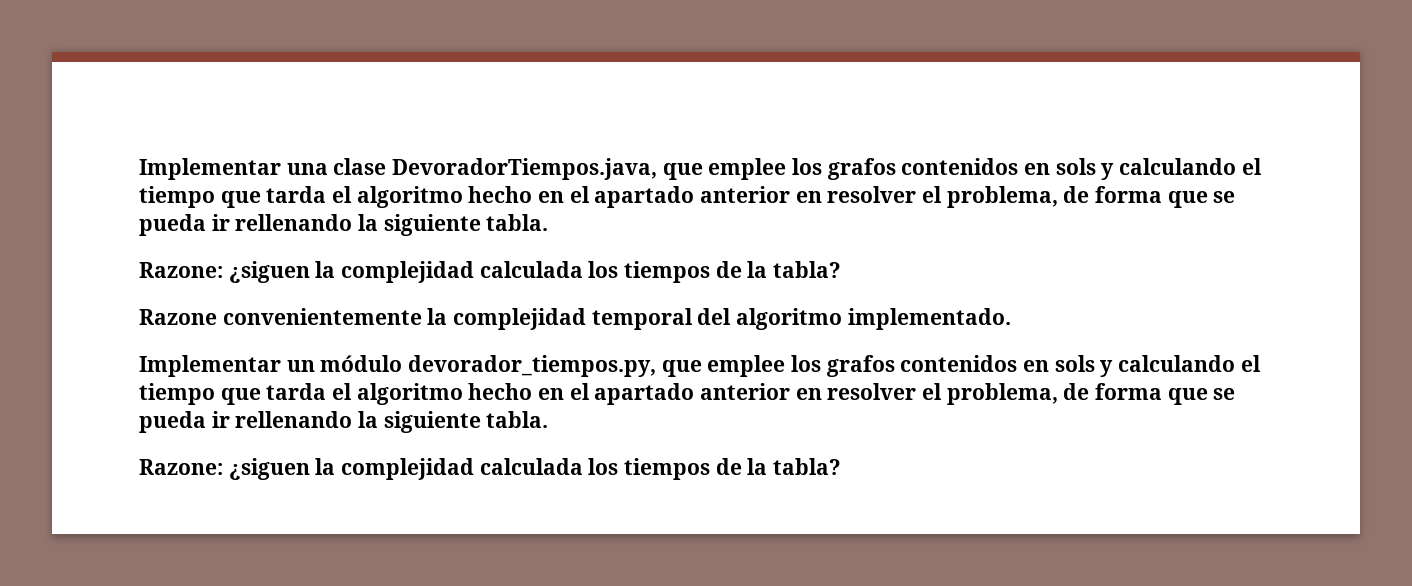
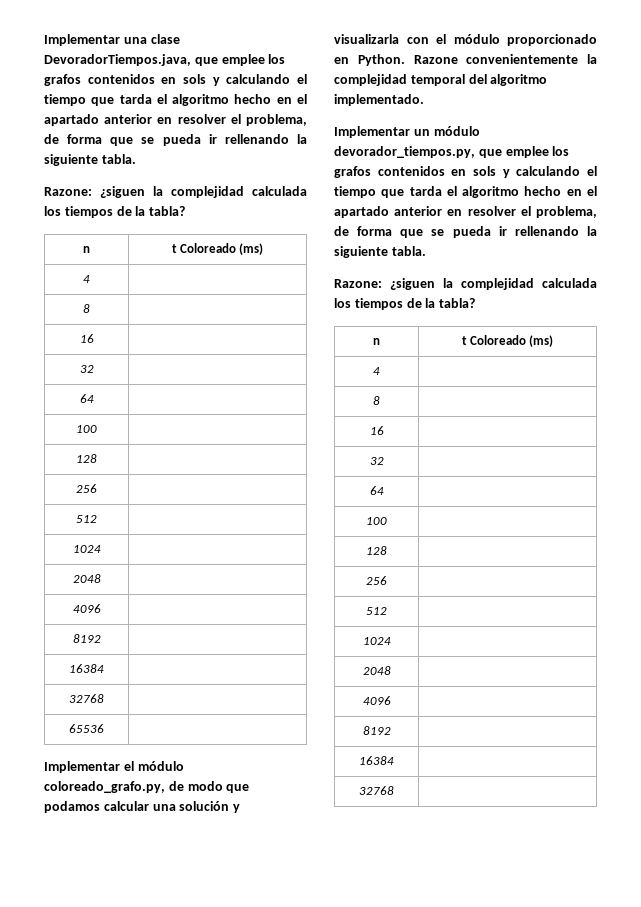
(842, 269) // -> [83,246,90,253] [171,243,264,255] [83,275,90,283] [83,304,90,313] [79,334,94,343] [79,365,94,373] [79,394,94,403] [76,425,97,433] [76,454,97,463] [76,484,97,493] [76,515,97,523] [72,545,101,553] [72,574,101,583] [72,604,101,613] [72,634,101,643] [69,664,104,673] [69,694,104,703] [69,724,104,733] [44,761,184,773] [44,781,250,793] [44,801,241,813] [334,34,597,46] [334,54,405,66] // n | t Coloreado (ms) // 4 | // 8 | // 16 | // 32 | // 64 | // 100 | // 128 | // 256 | // 512 | // 1024 | // 2048 | // 4096 | // 8192 | // 16384 | // 32768 | // 65536 | // Implementar el módulo coloreado_grafo.py, de modo que podamos calcular una solución y visualizarla con el módulo proporcionado en Python.
(842, 466) none -> [373,338,380,345] [461,335,554,347] [373,367,380,375] [373,396,380,405] [369,426,384,435] [369,457,384,465] [369,486,384,495] [366,517,387,525] [366,546,387,555] [366,576,387,585] [366,607,387,615] [362,637,391,645] [362,666,391,675] [362,696,391,705] [362,726,391,735] [359,756,394,765] [359,786,394,795] // n | t Coloreado (ms) // 4 | // 8 | // 16 | // 32 | // 64 | // 100 | // 128 | // 256 | // 512 | // 1024 | // 2048 | // 4096 | // 8192 | // 16384 | // 32768 |

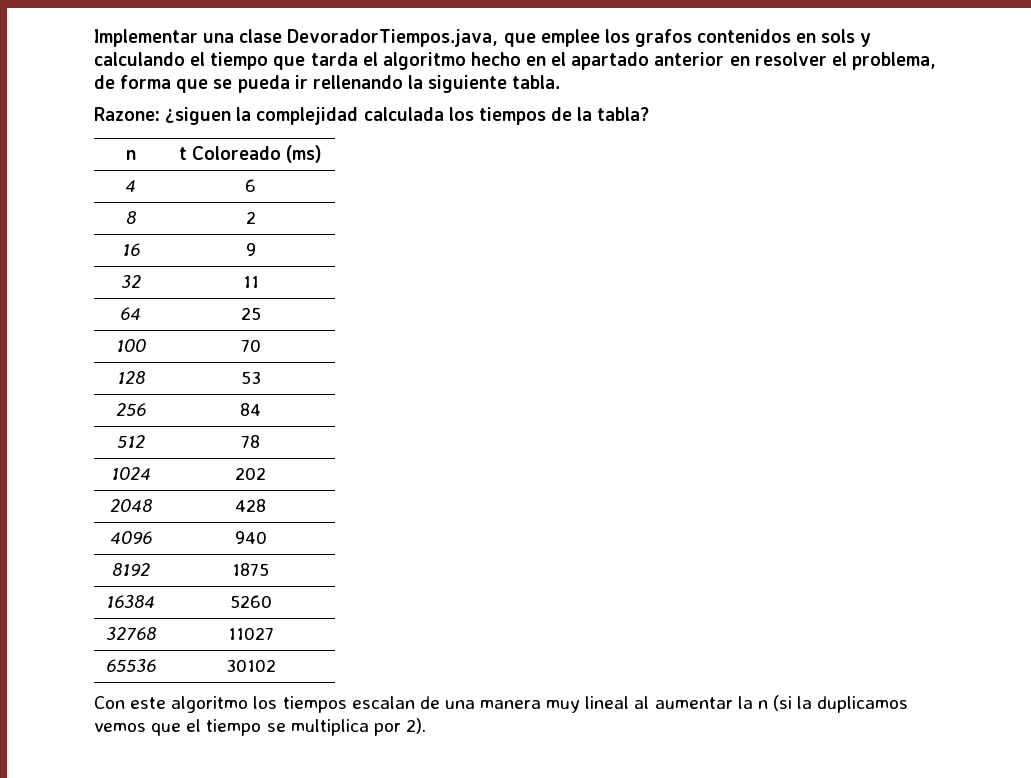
[83,304,90,313] [79,334,94,343] [79,365,94,373] [79,394,94,403] [76,425,97,433] [76,454,97,463] [76,484,97,493] [76,515,97,523] [72,545,101,553] [72,574,101,583] [72,604,101,613] [72,634,101,643] [69,664,104,673] [69,694,104,703] // 8 | // 16 | // 32 | // 64 | // 100 | // 128 | // 256 | // 512 | // 1024 | // 2048 | // 4096 | // 8192 | // 16384 | // 32768 | -> [245,179,256,192] [125,211,136,224] [245,211,256,224] [121,243,140,256] [245,243,256,256] [120,275,141,288] [242,276,259,288] [120,307,141,320] [240,307,261,320] [115,339,146,352] [240,339,261,352] [116,371,145,384] [240,371,261,384] [115,403,146,416] [240,403,261,416] [116,435,145,448] [241,435,260,448] [110,467,151,480] [235,467,266,480] [109,499,152,512] [235,499,266,512] [109,531,152,544] [234,531,267,544] [111,563,150,576] [232,563,269,576] [106,595,155,608] [229,595,272,608] [105,627,156,640] [227,627,274,640] 6 // 8 | 2 // 16 | 9 // 32 | 11 // 64 | 25 // 100 | 70 // 128 | 53 // 256 | 84 // 512 | 78 // 1024 | 202 // 2048 | 428 // 4096 | 940 // 8192 | 1875 // 16384 | 5260 // 32768 | 11027
[44,761,184,773] [44,781,250,793] [44,801,241,813] [334,34,597,46] [334,54,597,66] [334,74,548,86] [334,94,424,106] [334,126,480,138] [334,146,570,158] [334,166,597,178] [334,186,597,198] [334,206,597,218] [334,226,597,238] [334,246,426,258] [334,278,597,290] [334,298,476,310] [373,338,380,345] [461,335,554,347] [373,367,380,375] [373,396,380,405] [369,426,384,435] [369,457,384,465] [369,486,384,495] [366,517,387,525] [366,546,387,555] [366,576,387,585] [366,607,387,615] [362,637,391,645] [362,666,391,675] [362,696,391,705] [362,726,391,735] [359,756,394,765] [359,786,394,795] // Implementar el módulo coloreado_grafo.py, de modo que podamos calcular una solución y visualizarla con el módulo proporcionado en Python. Razone convenientemente la complejidad temporal del algoritmo implementado. // Implementar un módulo devorador_tiempos.py, que emplee los grafos contenidos en sols y calculando el tiempo que tarda el algoritmo hecho en el apartado anterior en resolver el problema, de forma que se pueda ir rellenando la siguiente tabla. // Razone: ¿siguen la complejidad calculada los tiempos de la tabla? // n | t Coloreado (ms) // 4 | // 8 | // 16 | // 32 | // 64 | // 100 | // 128 | // 256 | // 512 | // 1024 | // 2048 | // 4096 | // 8192 | // 16384 | // 32768 | -> [225,659,276,672] [94,695,909,713] [94,718,426,736] 30102 // Con este algoritmo los tiempos escalan de una manera muy lineal al aumentar la n (si la duplicamos vemos que el tiempo se multiplica por 2).

